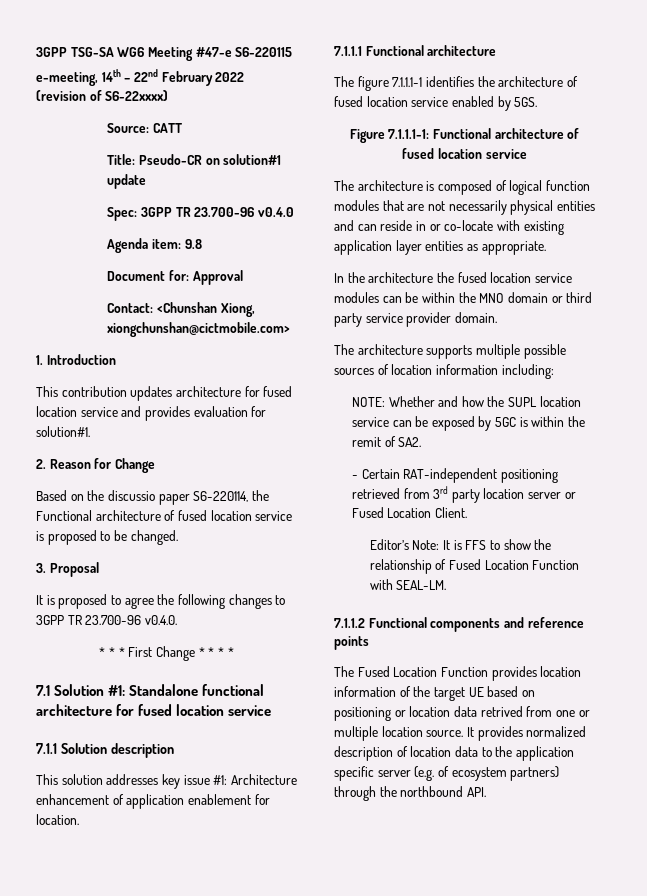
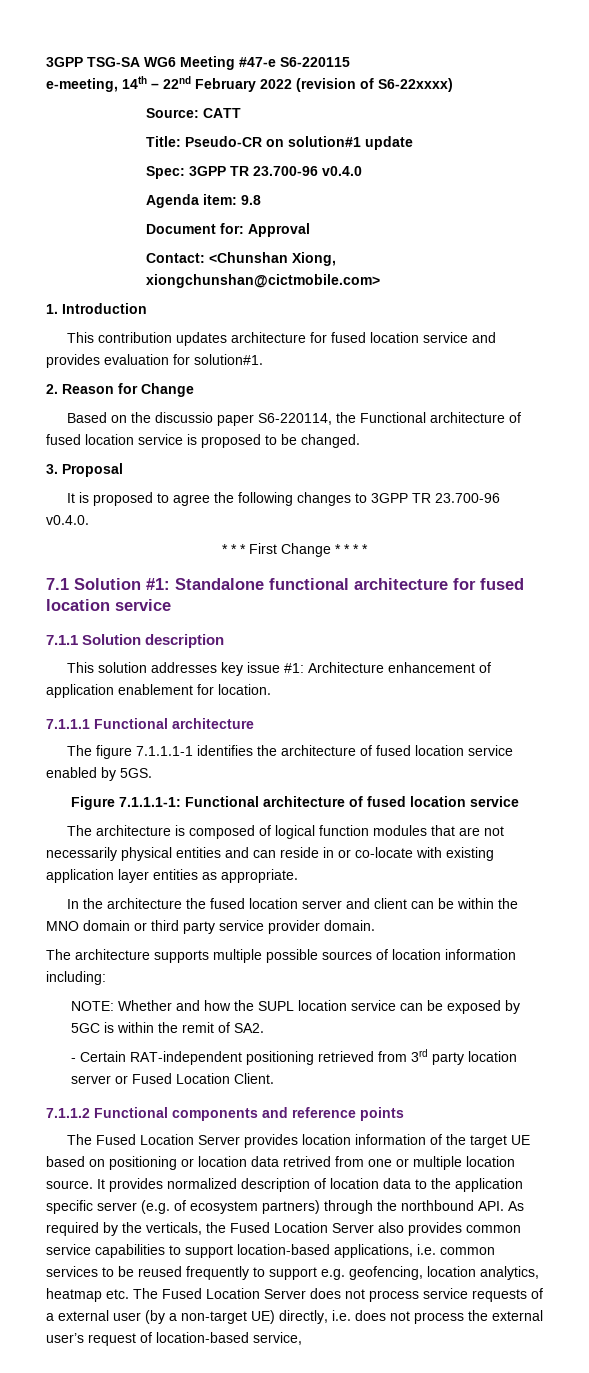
[534,273,572,283] [334,292,379,303] service modules -> [302,898,408,909] server and client
[369,539,552,550] [369,559,580,574] [369,579,447,590] // Editor’s Note: It is FFS to show the relationship of Fused Location Function with SEAL-LM. -> (274, 1078) none
[440,667,488,677] Function -> [198,1135,241,1145] Server
(486, 792) none -> [508,1201,524,1211] [46,1222,521,1236] [46,1244,495,1258] [46,1266,539,1280] [46,1288,543,1302] [46,1310,543,1324] [46,1332,302,1346] As required by the verticals, the Fused Location Server also provides common service capabilities to support location-based applications, i.e. common services to be reused frequently to support e.g. geofencing, location analytics, heatmap etc. The Fused Location Server does not process service requests of a external user (by a non-target UE) directly, i.e. does not process the external user’s request of location-based service,

